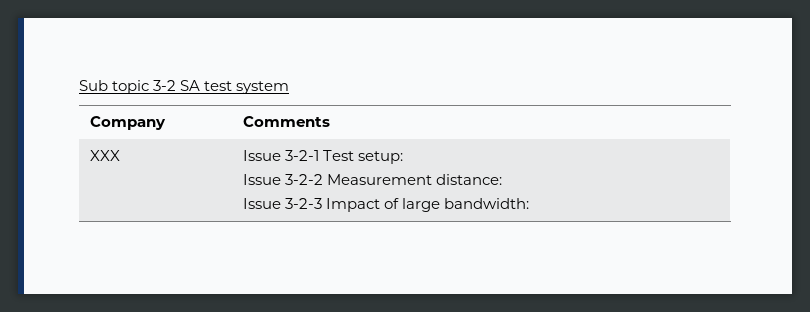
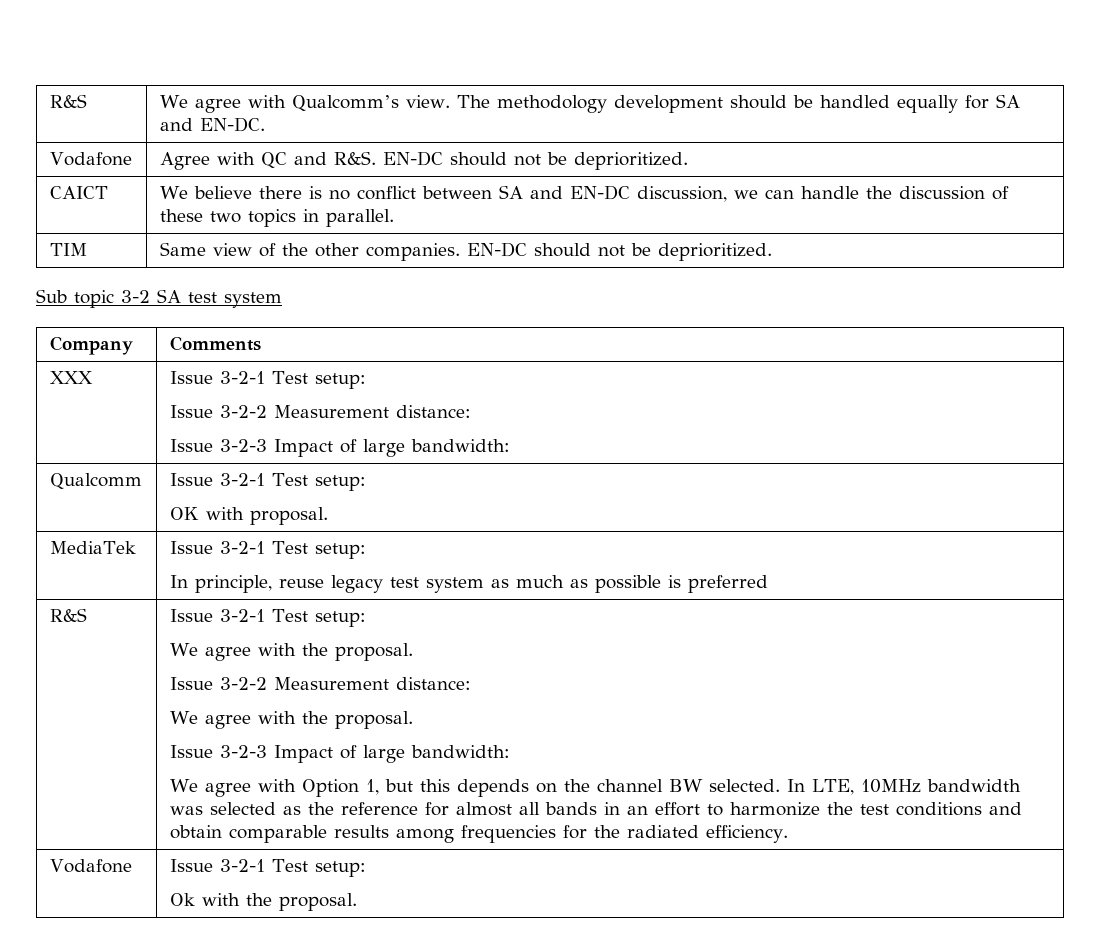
(79, 85) none -> [49,94,87,108] [159,94,1020,113] [159,117,265,132] [49,152,132,166] [159,151,688,170] [49,186,108,199] [159,185,1009,202] [159,209,394,227] [49,243,87,256] [159,242,772,261] R&S | We agree with Qualcomm’s view. The methodology development should be handled equally for SA and EN-DC. // Vodafone | Agree with QC and R&S. EN-DC should not be deprioritized. // CAICT | We believe there is no conflict between SA and EN-DC discussion, we can handle the discussion of these two topics in parallel. // TIM | Same view of the other companies. EN-DC should not be deprioritized. //
(530, 203) none -> [49,473,142,490] [169,473,366,491] [169,507,328,525] [49,541,136,554] [169,541,366,559] [169,575,768,593] [49,608,87,622] [169,609,366,627] [169,643,413,661] [169,677,471,690] [169,711,413,729] [169,745,510,763] [169,779,1021,797] [169,802,1022,816] [169,825,788,843] [49,859,132,873] [169,859,366,877] [169,893,357,911] // Qualcomm | Issue 3-2-1 Test setup: // OK with proposal. // MediaTek | Issue 3-2-1 Test setup: // In principle, reuse legacy test system as much as possible is preferred // R&S | Issue 3-2-1 Test setup: // We agree with the proposal. // Issue 3-2-2 Measurement distance: // We agree with the proposal. // Issue 3-2-3 Impact of large bandwidth: // We agree with Option 1, but this depends on the channel BW selected. In LTE, 10MHz bandwidth was selected as the reference for almost all bands in an effort to harmonize the test conditions and obtain comparable results among frequencies for the radiated efficiency. // Vodafone | Issue 3-2-1 Test setup: // Ok with the proposal.

